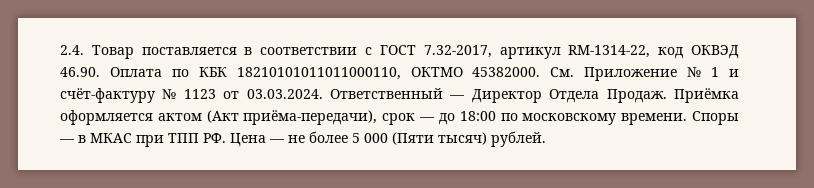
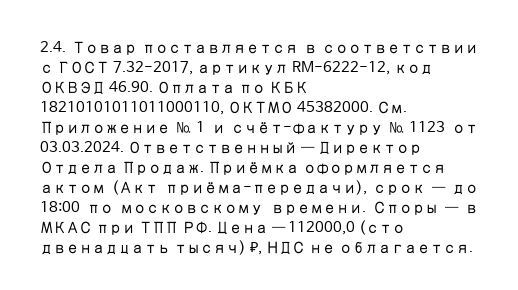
[568,45,651,58] RM-1314-22, -> [291,61,390,75] RM-6222-12,
[288,131,546,147] не более 5 000 (Пяти тысяч) рублей. -> [288,220,406,235] [40,240,473,255] 112000,0 (сто двенадцать тысяч) ₽, НДС не облагается.

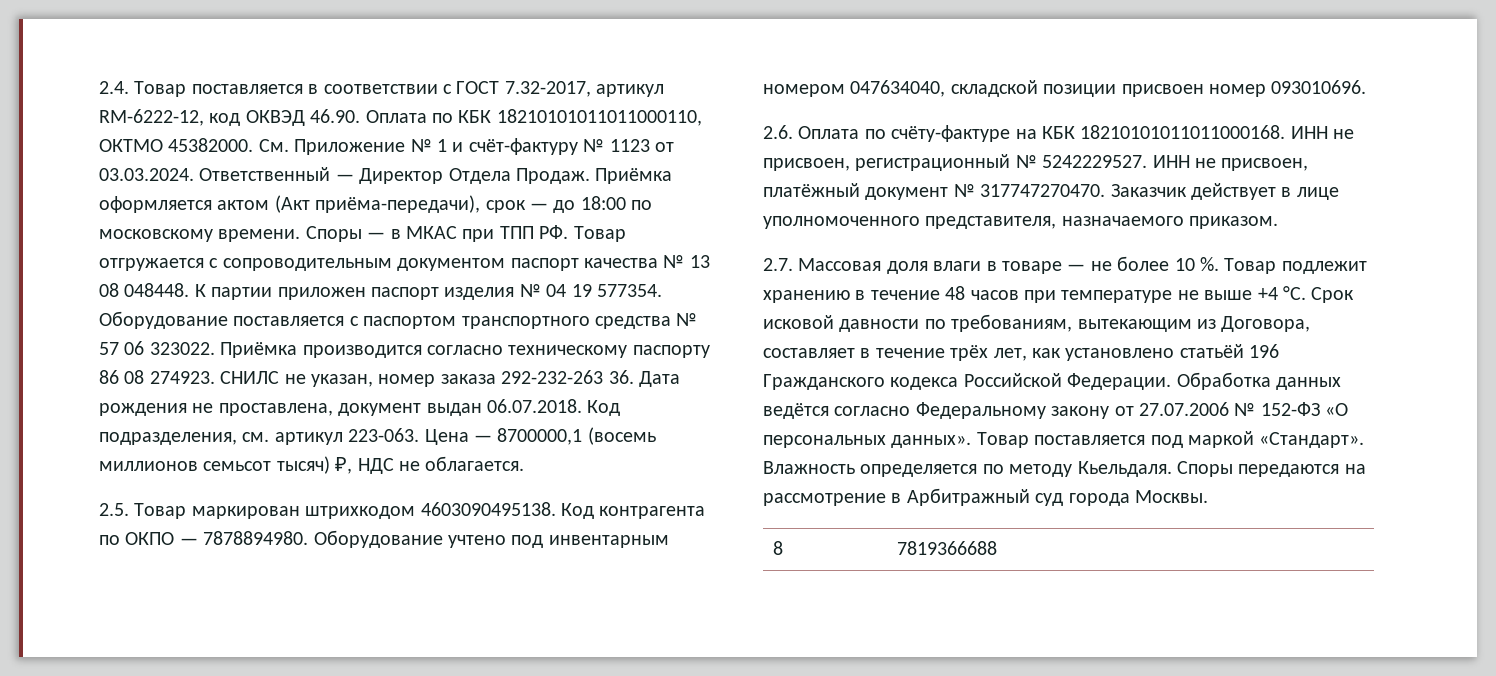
[215,220,406,235] [40,244,170,255] Цена — 112000,0 (сто двенадцать -> [573,226,626,242] [99,255,710,271] [99,283,662,300] [99,311,698,329] [99,341,710,358] [99,370,680,387] [99,399,621,416] [99,427,656,445] [99,461,272,471] Товар отгружается с сопроводительным документом паспорт качества № 13 08 048448. К партии приложен паспорт изделия № 04 19 577354. Оборудование поставляется с паспортом транспортного средства № 57 06 323022. Приёмка производится согласно техническому паспорту 86 08 274923. СНИЛС не указан, номер заказа 292-232-263 36. Дата рождения не проставлена, документ выдан 06.07.2018. Код подразделения, см. артикул 223-063. Цена — 8700000,1 (восемь миллионов семьсот
(473, 247) none -> [99,502,706,519] [99,530,669,548] [763,80,1367,97] [763,125,1355,142] [763,154,1309,171] [763,183,1339,200] [763,216,1279,229] [763,256,1367,274] [763,286,1355,303] [763,314,1311,332] [763,344,1280,361] [763,372,1341,390] [763,402,1349,419] [763,431,1365,448] [763,461,1366,477] [763,488,1208,506] [773,541,784,555] [897,541,998,555] // 2.5. Товар маркирован штрихкодом 4603090495138. Код контрагента по ОКПО — 7878894980. Оборудование учтено под инвентарным номером 047634040, складской позиции присвоен номер 093010696. // 2.6. Оплата по счёту-фактуре на КБК 18210101011011000168. ИНН не присвоен, регистрационный № 5242229527. ИНН не присвоен, платёжный документ № 317747270470. Заказчик действует в лице уполномоченного представителя, назначаемого приказом. // 2.7. Массовая доля влаги в товаре — не более 10 %. Товар подлежит хранению в течение 48 часов при температуре не выше +4 °C. Срок исковой давности по требованиям, вытекающим из Договора, составляет в течение трёх лет, как установлено статьёй 196 Гражданского кодекса Российской Федерации. Обработка данных ведётся согласно Федеральному закону от 27.07.2006 № 152-ФЗ «О персональных данных». Товар поставляется под маркой «Стандарт». Влажность определяется по методу Кьельдаля. Споры передаются на рассмотрение в Арбитражный суд города Москвы. // 8 | 7819366688

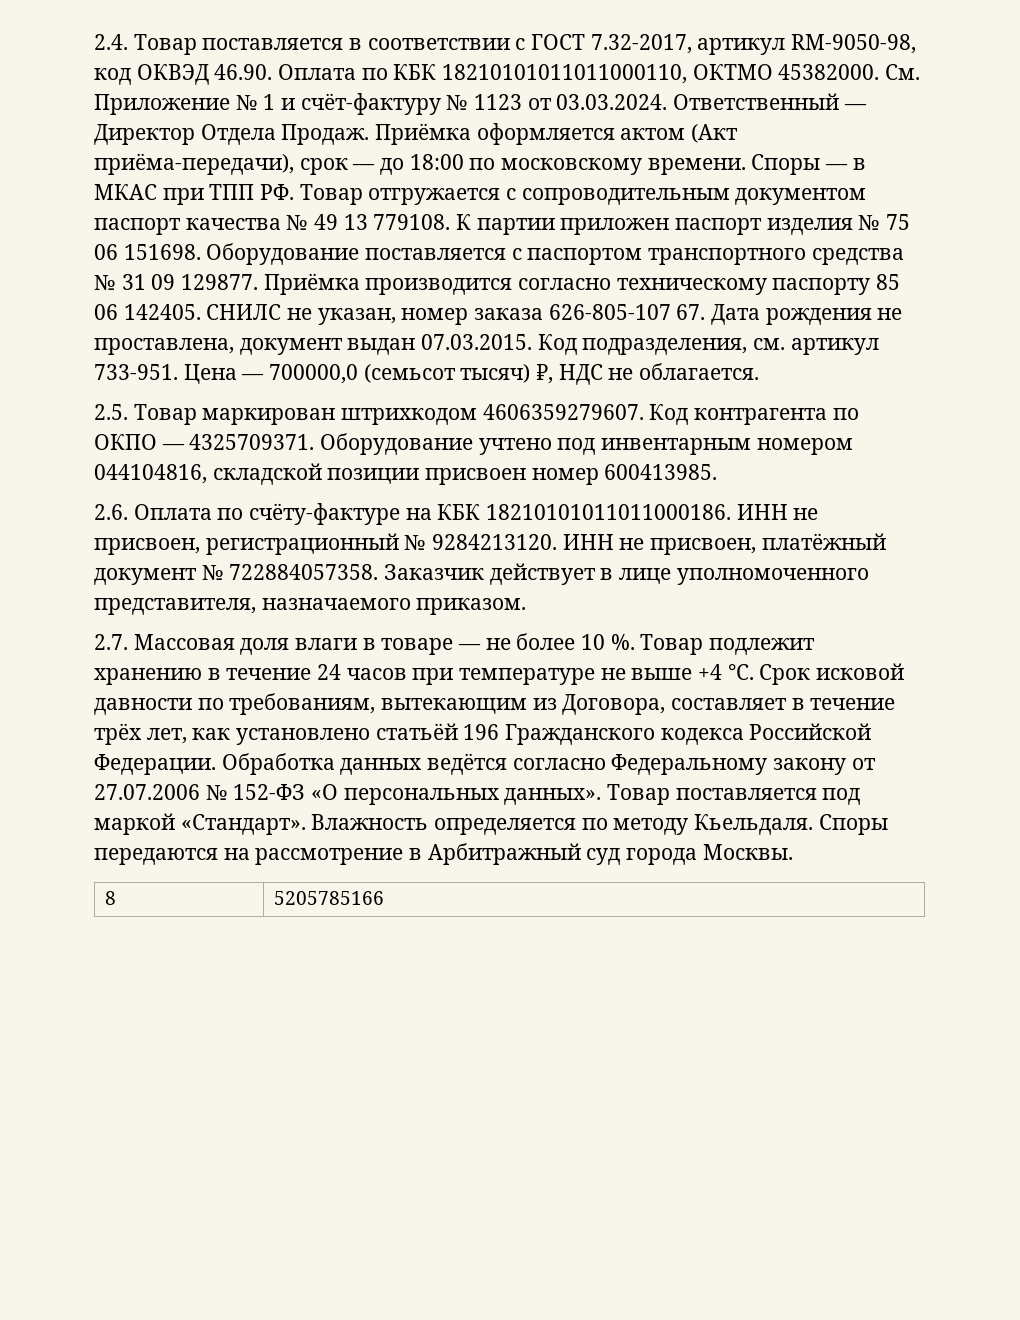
[99,109,204,126] RM-6222-12, -> [791,34,917,54] RM-9050-98,
[689,255,710,268] [99,283,190,297] 13 08 048448. -> [314,214,451,230] 49 13 779108.
[546,284,662,297] 04 19 577354. -> [886,214,911,230] [94,244,201,260] 75 06 151698.
[99,341,215,355] 57 06 323022. -> [121,274,259,290] 31 09 129877.
[99,370,215,384] 86 08 274923. -> [876,274,901,290] [94,304,201,320] 85 06 142405.
[501,370,634,384] 292-232-263 36. -> [548,304,706,320] 626-805-107 67.
[487,399,582,413] 06.07.2018. -> [421,334,533,350] 07.03.2015.
[348,428,420,442] 223-063. -> [94,364,178,380] 733-951.
[497,427,656,445] [99,461,272,471] 8700000,1 (восемь миллионов семьсот -> [269,364,456,384] 700000,0 (семьсот
[420,502,556,516] 4603090495138. -> [482,404,644,420] 4606359279607.
[203,531,309,545] 7878894980. -> [189,434,315,450] 4325709371.
[850,80,946,97] 047634040, -> [94,464,207,484] 044104816,
[1271,80,1367,94] 093010696. -> [604,464,718,480] 600413985.
[1080,125,1286,139] 18210101011011000168. -> [486,504,732,520] 18210101011011000186.
[1042,155,1148,168] 5242229527. -> [432,534,558,550] 9284213120.
[980,184,1106,197] 317747270470. -> [229,564,379,580] 722884057358.
[945,286,966,300] 48 -> [317,664,342,680] 24
[897,541,998,555] 7819366688 -> [273,891,384,905] 5205785166

